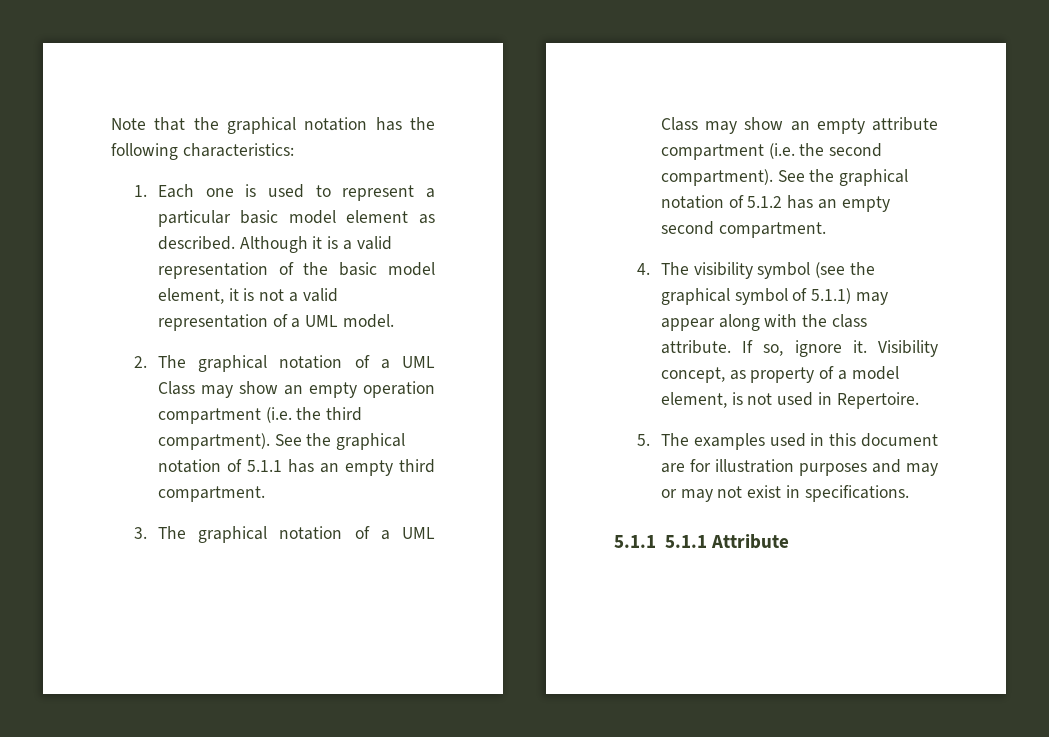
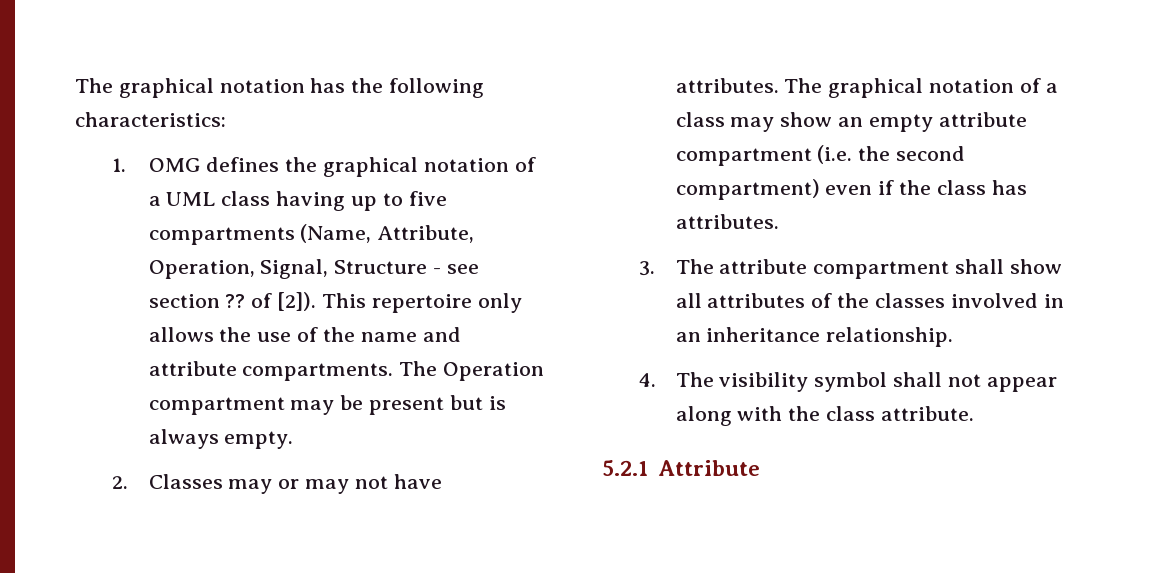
[111,117,219,131] Note that the -> [75,78,113,93] The
[157,184,435,201] [157,210,435,227] [157,236,392,253] [157,262,435,279] [157,288,338,304] [157,314,394,331] [134,355,435,372] [157,381,435,398] [157,407,363,424] [157,433,406,450] [157,459,435,476] [157,486,265,502] [134,526,435,543] [660,117,698,131] Each one is used to represent a particular basic model element as described. Although it is a valid representation of the basic model element, it is not a valid representation of a UML model. // 2. The graphical notation of a UML Class may show an empty operation compartment (i.e. the third compartment). See the graphical notation of 5.1.1 has an empty third compartment. // 3. The graphical notation of a UML Class -> [148,157,536,177] [148,191,447,211] [148,224,475,245] [148,259,479,279] [148,292,522,313] [148,327,461,342] [148,361,545,381] [148,395,506,415] [148,429,294,449] [111,474,442,494] [675,78,1058,98] [675,112,725,127] OMG defines the graphical notation of a UML class having up to five compartments (Name, Attribute, Operation, Signal, Structure - see section ?? of [2]). This repertoire only allows the use of the name and attribute compartments. The Operation compartment may be present but is always empty. // 2. Classes may or may not have attributes. The graphical notation of a class
[660,169,909,186] [660,195,890,212] [660,221,826,238] [637,262,875,279] [660,288,888,305] compartment). See the graphical notation of 5.1.2 has an empty second compartment. // 4. The visibility symbol (see the graphical symbol of 5.1.1) may -> [675,179,1027,200] [675,214,779,229] [638,259,1062,279] [675,293,1064,308] [675,327,954,347] [638,372,981,392] compartment) even if the class has attributes. // 3. The attribute compartment shall show all attributes of the classes involved in an inheritance relationship. // 4. The visibility symbol shall not
[742,340,938,357] [660,366,899,383] [660,392,919,409] [637,433,938,450] [660,459,938,476] [660,485,909,502] [614,535,707,548] If so, ignore it. Visibility concept, as property of a model element, is not used in Repertoire. // 5. The examples used in this document are for illustration purposes and may or may not exist in specifications. // 5.1.1 5.1.1 -> [602,460,648,476] // 5.2.1

